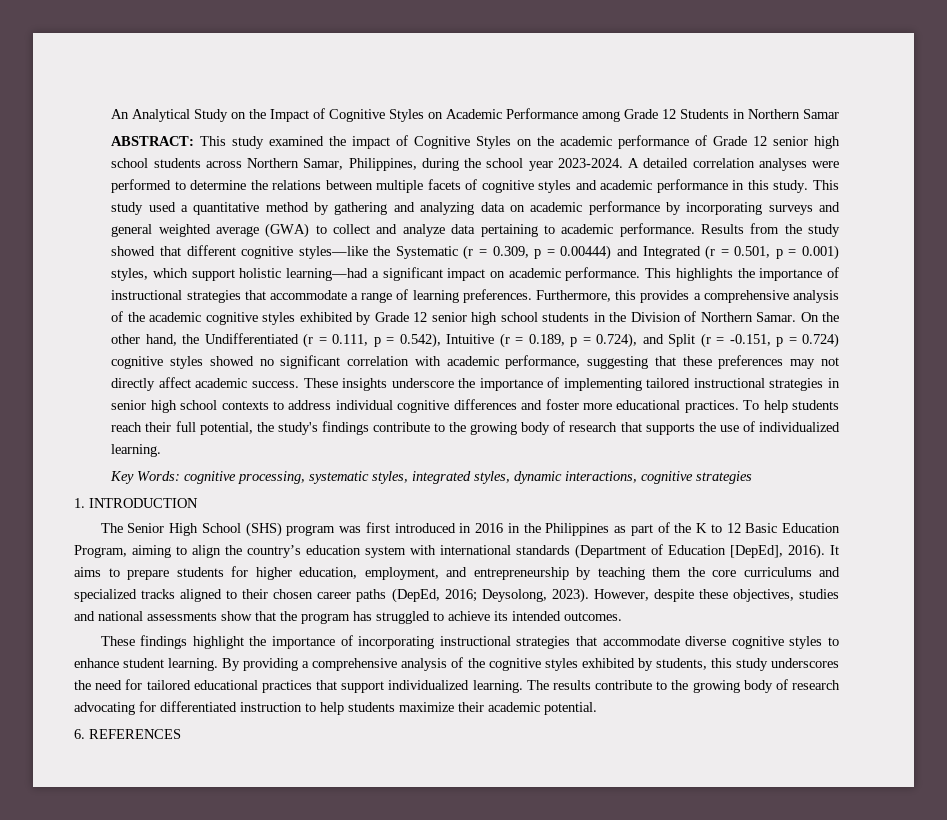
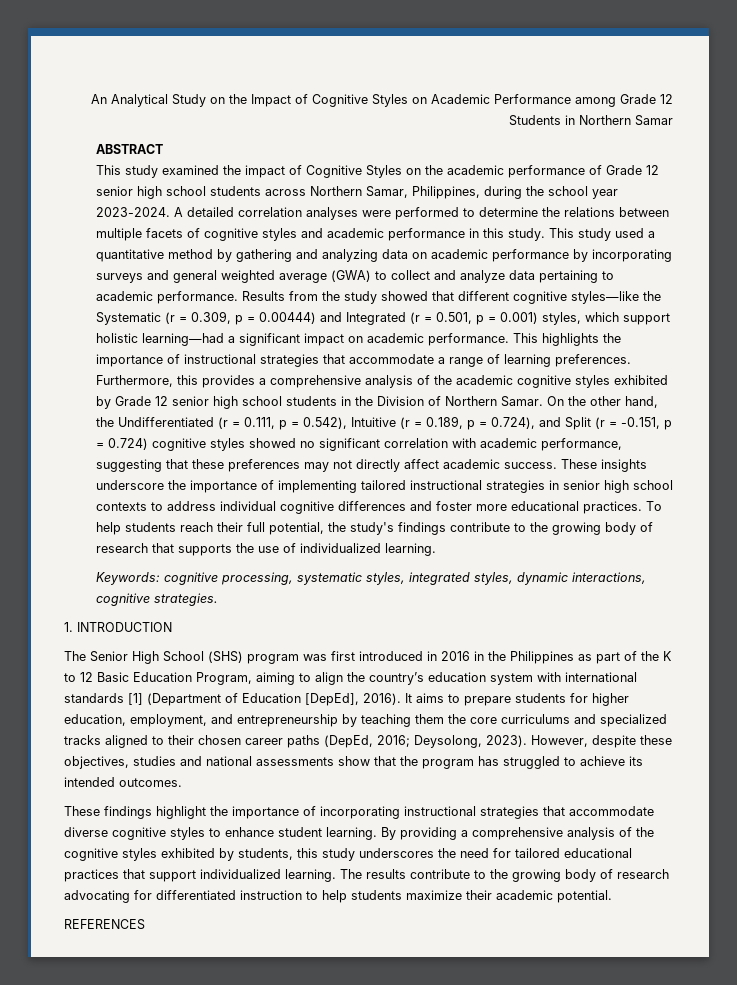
[111,136,195,146] ABSTRACT: -> [95,144,163,154] ABSTRACT //
[110,471,181,484] Key Words: -> [95,572,160,585] Keywords:
[696,471,753,484] strategies -> [153,593,218,606] strategies.
(570, 550) none -> [128,693,143,705] [1]
[74,729,85,739] 6. -> (612, 896) none

